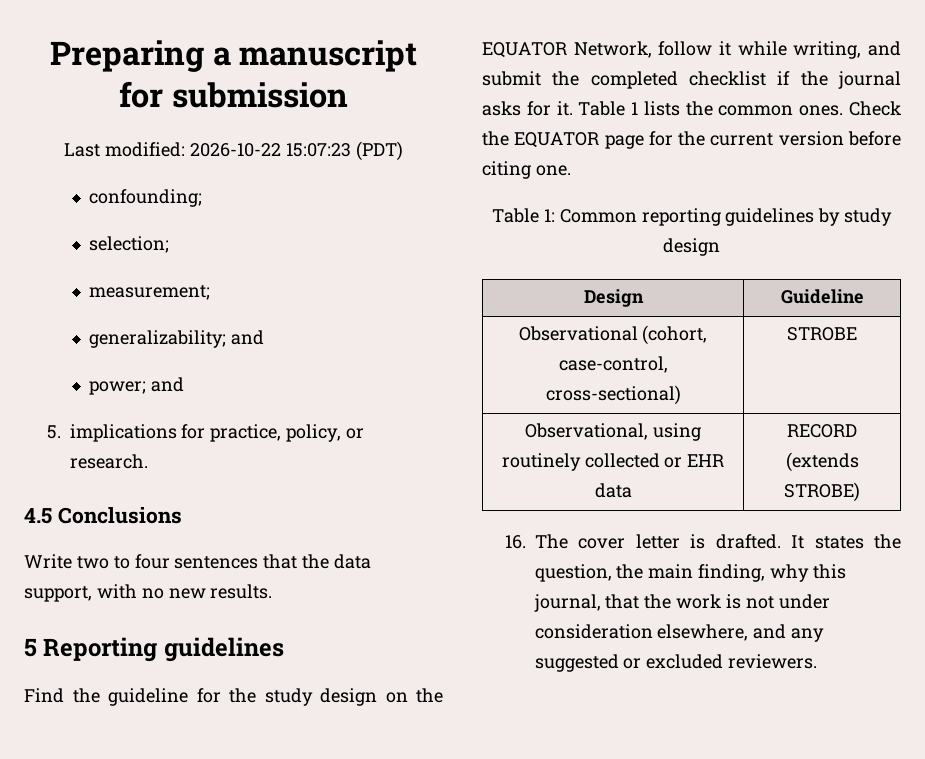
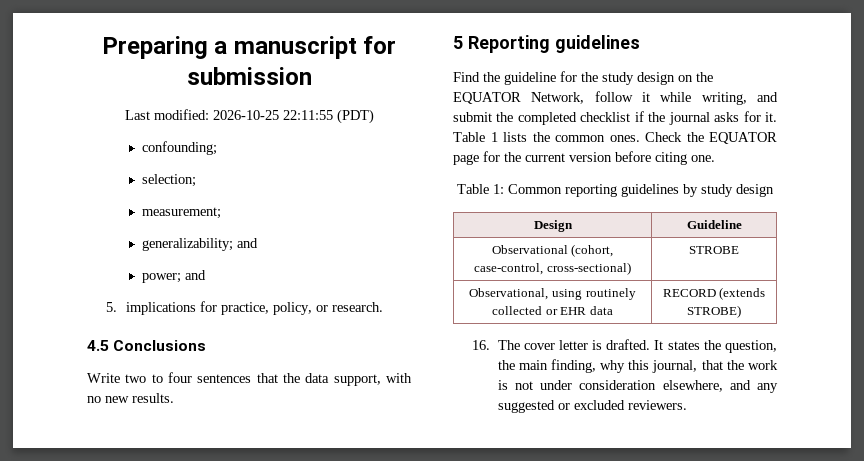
[190,143,351,157] 2026-10-22 15:07:23 -> [212,110,333,120] 2026-10-25 22:11:55

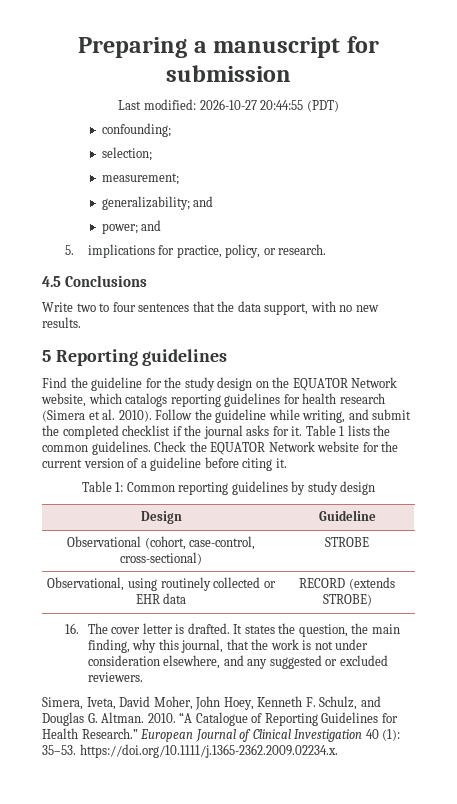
[212,110,333,120] 2026-10-25 22:11:55 -> [199,99,304,110] 2026-10-27 20:44:55
[531,91,650,104] Network, follow it -> [351,377,398,388] [41,393,385,407] [42,409,267,423] Network website, which catalogs reporting guidelines for health research (Simera et al. 2010). Follow the guideline
[609,135,640,142] ones. -> [91,441,151,455] guidelines.
[453,154,479,165] page -> [268,441,360,452] Network website
(612, 157) none -> [127,457,202,471] of a guideline
[691,155,715,162] one. -> [275,458,287,468] it.
(687, 405) none -> [42,696,381,710] [42,712,398,726] [42,728,401,742] [42,744,338,758] // Simera, Iveta, David Moher, John Hoey, Kenneth F. Schulz, and Douglas G. Altman. 2010. “A Catalogue of Reporting Guidelines for Health Research.” European Journal of Clinical Investigation 40 (1): 35–53. https://doi.org/10.1111/j.1365-2362.2009.02234.x.

